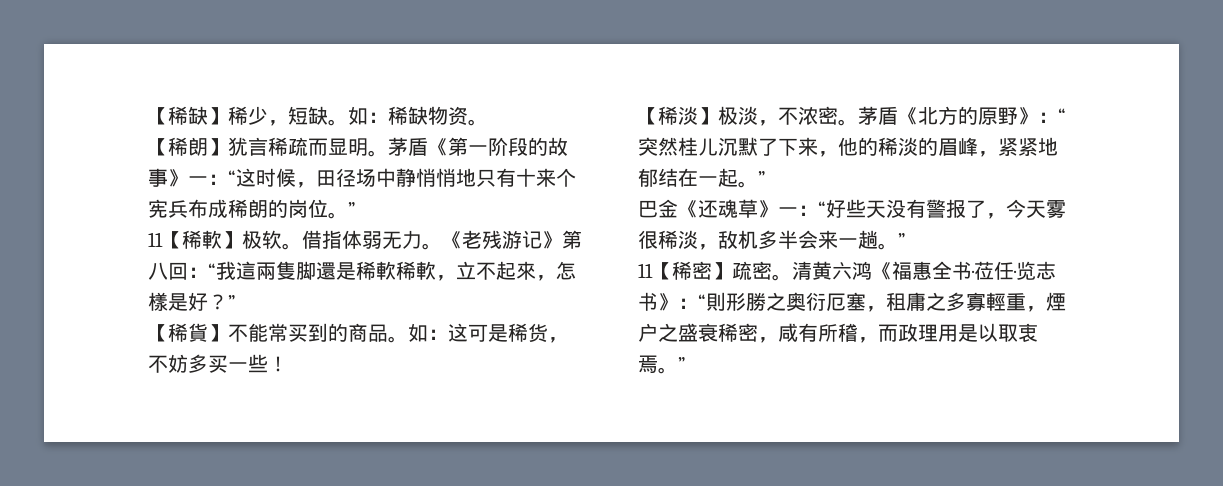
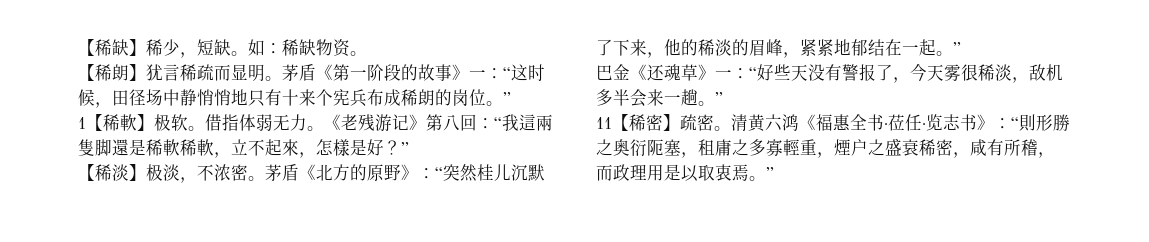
[148,232,163,247] 11 -> [78,117,86,129] 1
[148,323,568,343] [148,354,288,373] // 【稀貨】不能常买到的商品。如：这可是稀货，不妨多买一些！ -> (409, 148) none
[826,293,846,311] 厄 -> [647,139,664,156] 阨

